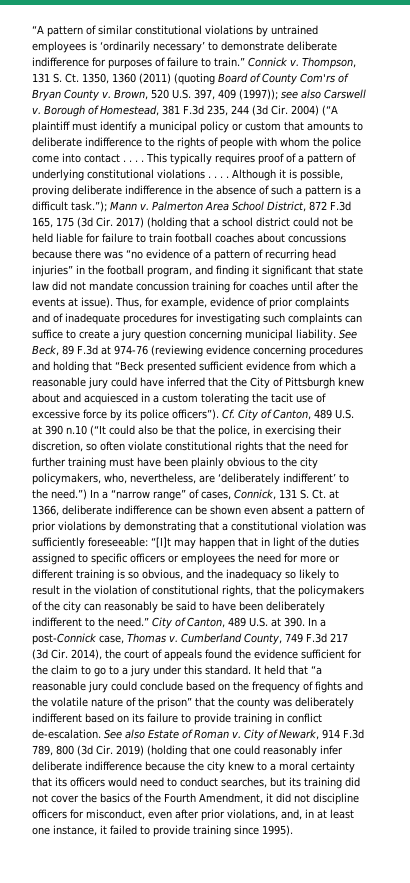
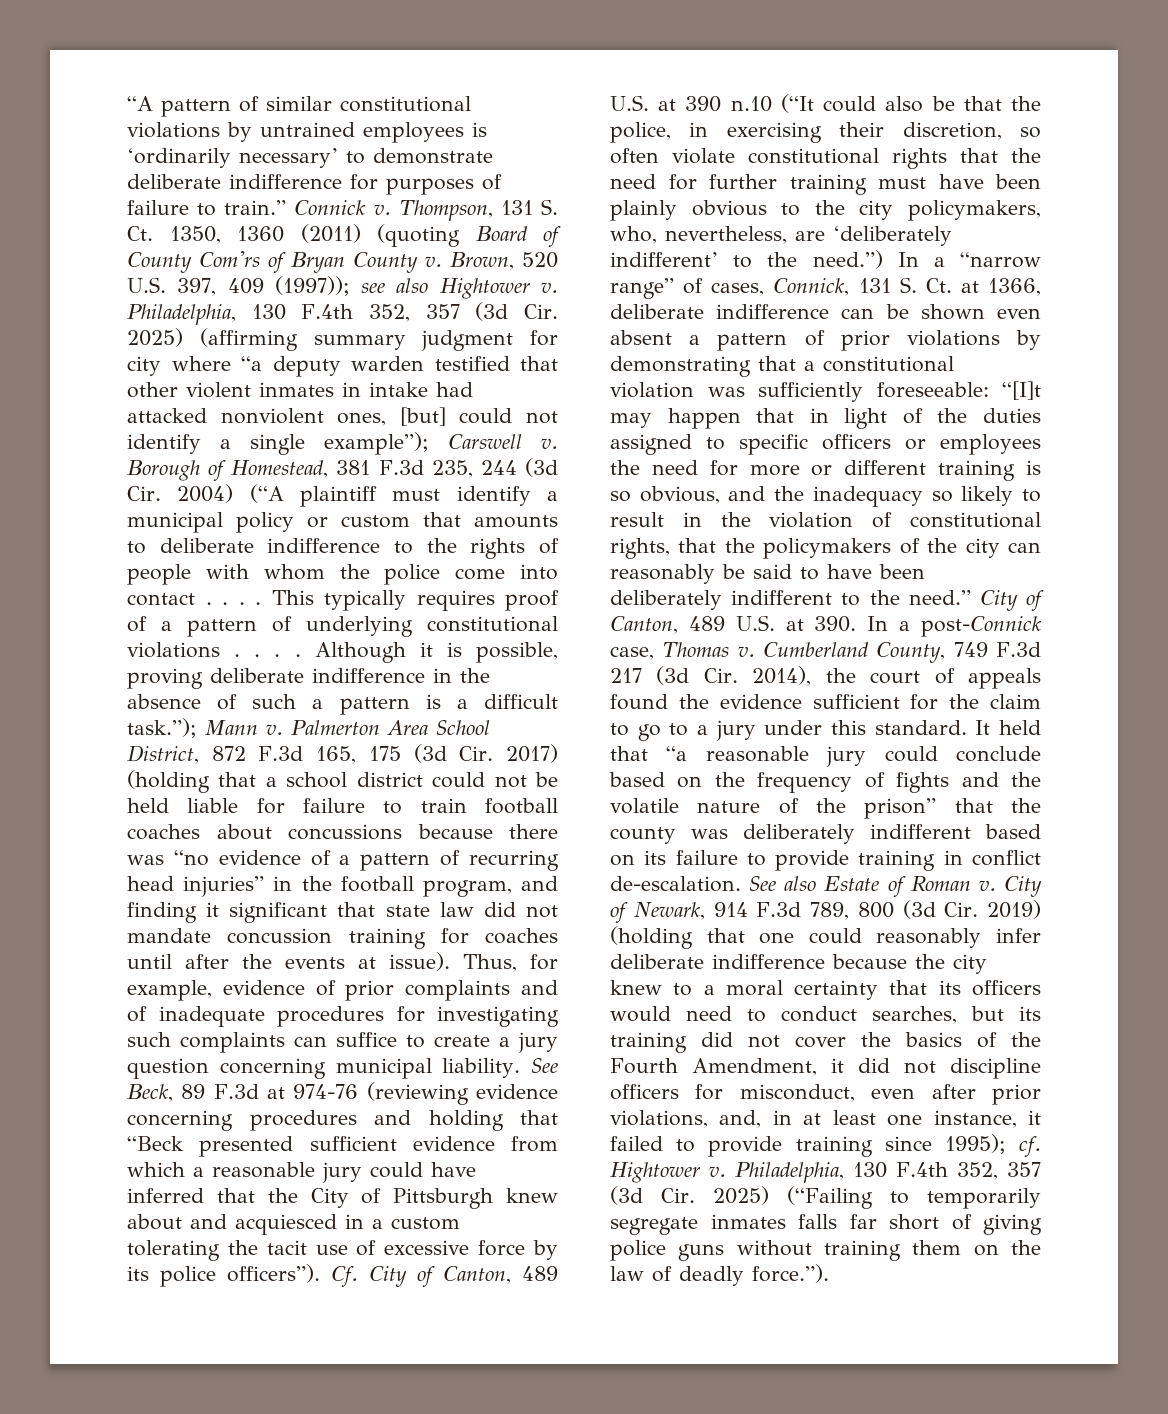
(321, 94) none -> [439,278,559,299] [127,302,559,325] [127,328,558,351] [127,356,558,377] [127,382,473,398] [127,407,558,426] [127,432,430,455] Hightower v. Philadelphia, 130 F.4th 352, 357 (3d Cir. 2025) (affirming summary judgment for city where “a deputy warden testified that other violent inmates in intake had attacked nonviolent ones, [but] could not identify a single example”);
[262,825,293,836] 1995). -> [944,1134,1041,1157] [610,1162,1041,1183] [610,1186,1041,1209] [610,1214,1042,1235] [610,1240,1041,1261] [610,1264,829,1286] 1995); cf. Hightower v. Philadelphia, 130 F.4th 352, 357 (3d Cir. 2025) (“Failing to temporarily segregate inmates falls far short of giving police guns without training them on the law of deadly force.”).

